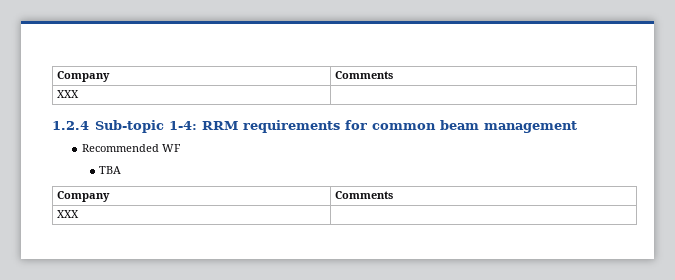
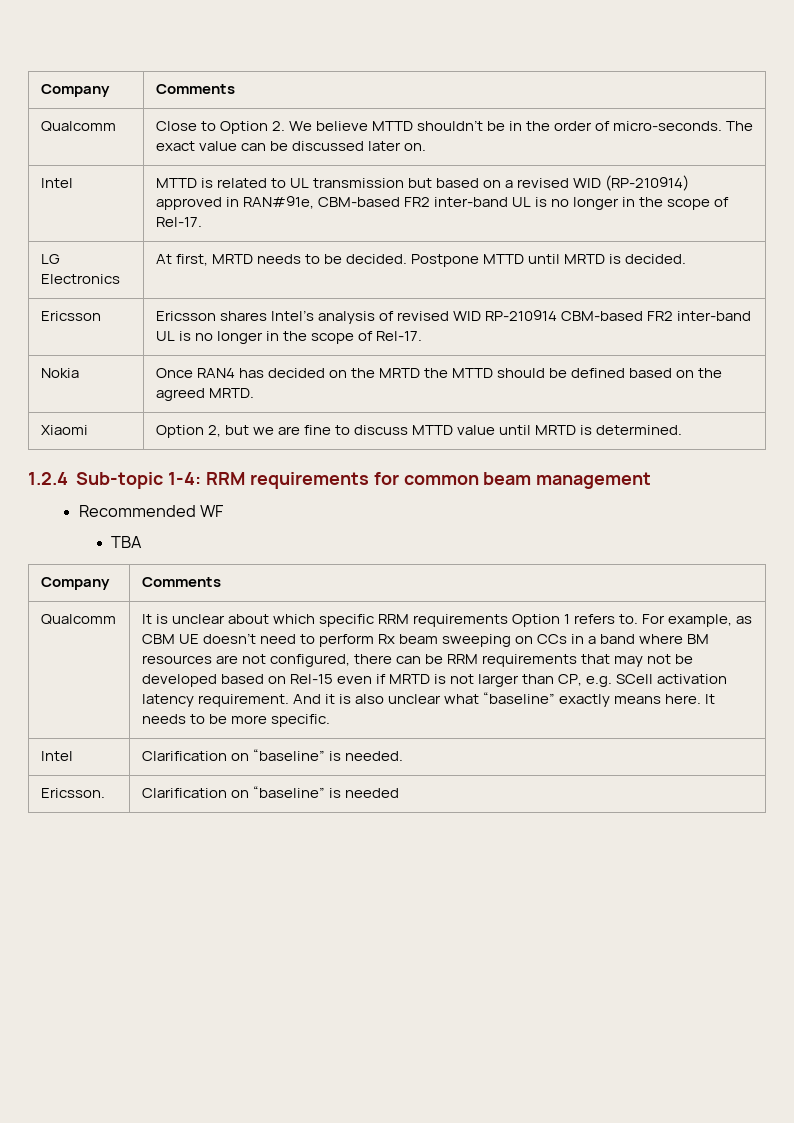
[57,71,111,82] [335,71,394,79] [57,90,80,98] Company | Comments // XXX | -> [40,84,110,97] [155,84,235,94] [40,121,116,132] [155,120,754,134] [155,141,426,151] [40,178,73,188] [155,175,690,191] [155,196,730,210] [155,217,202,227] [40,254,60,264] [40,274,120,284] [155,254,687,267] [40,311,101,321] [155,310,752,324] [155,331,422,344] [40,368,79,378] [155,368,723,378] [155,388,254,401] [40,425,88,435] [155,425,683,438] Company | Comments // Qualcomm | Close to Option 2. We believe MTTD shouldn’t be in the order of micro-seconds. The exact value can be discussed later on. // Intel | MTTD is related to UL transmission but based on a revised WID (RP-210914) approved in RAN#91e, CBM-based FR2 inter-band UL is no longer in the scope of Rel-17. // LG Electronics | At first, MRTD needs to be decided. Postpone MTTD until MRTD is decided. // Ericsson | Ericsson shares Intel’s analysis of revised WID RP-210914 CBM-based FR2 inter-band UL is no longer in the scope of Rel-17. // Nokia | Once RAN4 has decided on the MRTD the MTTD should be defined based on the agreed MRTD. // Xiaomi | Option 2, but we are fine to discuss MTTD value until MRTD is determined.
[57,210,80,218] XXX | -> [40,614,116,625] [141,614,753,627] [141,633,710,647] [141,654,694,667] [141,674,728,687] [141,692,716,707] [141,714,330,727] [40,751,73,761] [141,749,403,761] [40,788,105,798] [141,786,399,798] Qualcomm | It is unclear about which specific RRM requirements Option 1 refers to. For example, as CBM UE doesn’t need to perform Rx beam sweeping on CCs in a band where BM resources are not configured, there can be RRM requirements that may not be developed based on Rel-15 even if MRTD is not larger than CP, e.g. SCell activation latency requirement. And it is also unclear what “baseline” exactly means here. It needs to be more specific. // Intel | Clarification on “baseline” is needed. // Ericsson. | Clarification on “baseline” is needed

